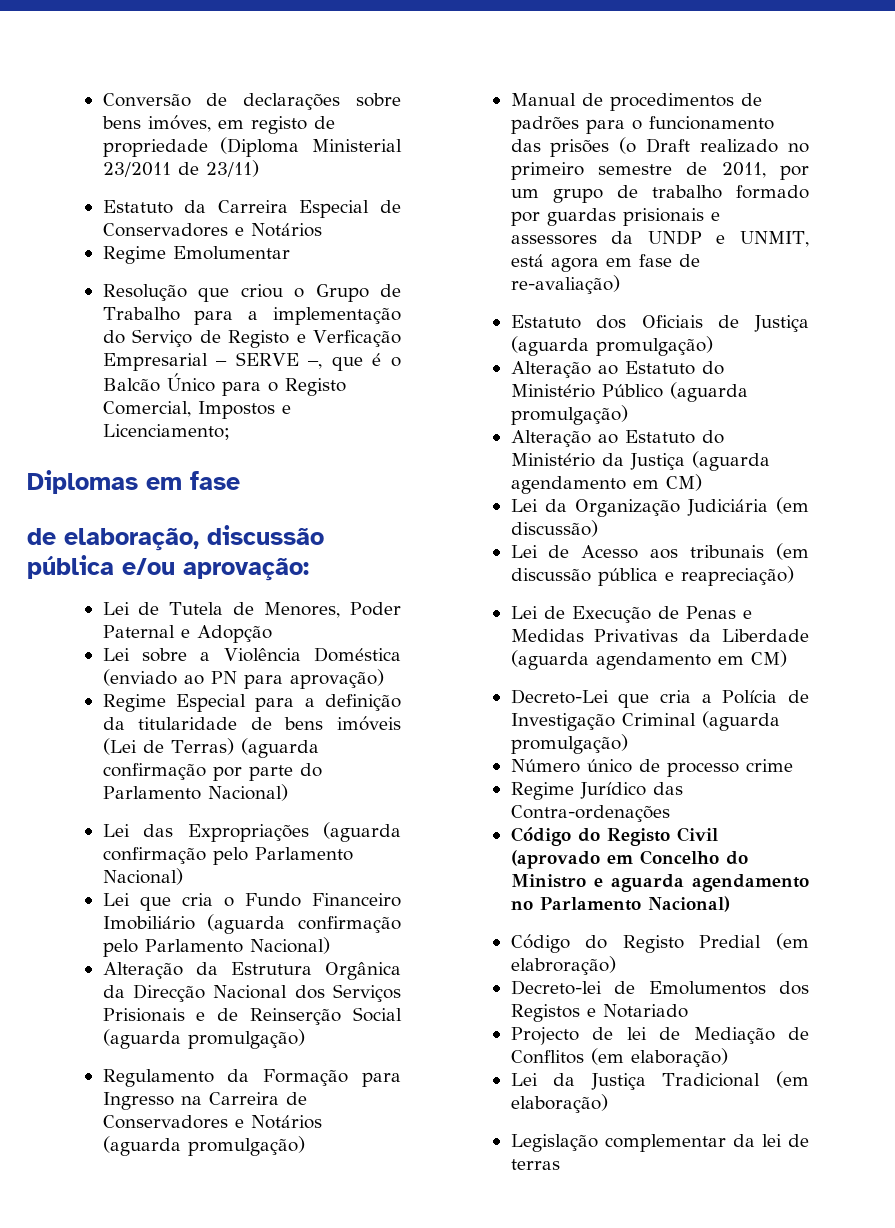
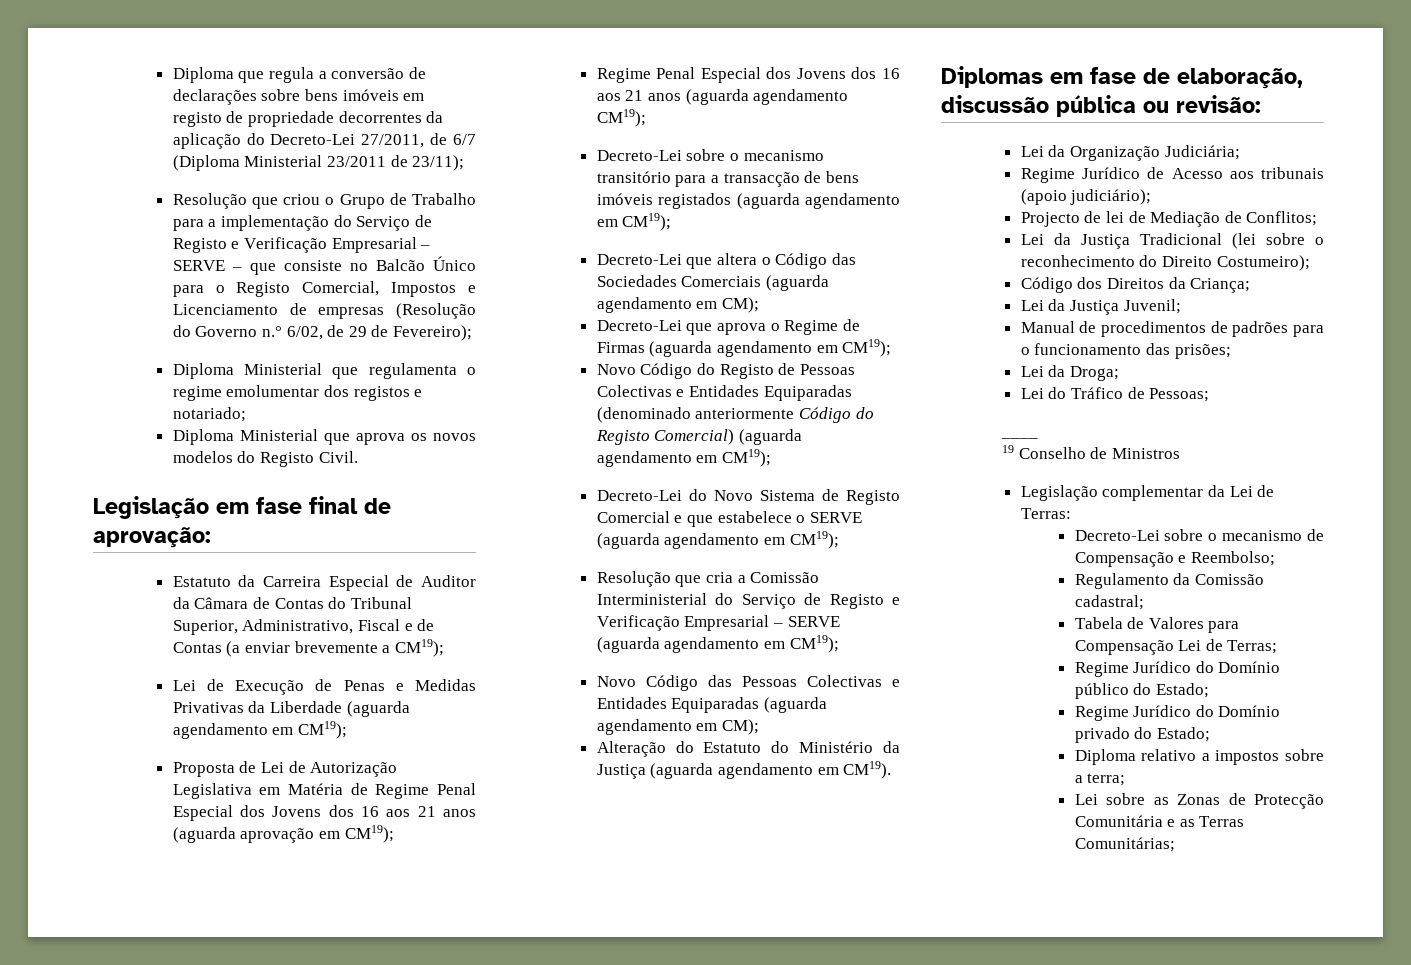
[102,93,191,107] Conversão -> [172,67,405,83] Diploma que regula a conversão
[147,115,211,132] imóves, -> [342,89,399,101] imóveis
[220,137,402,157] [102,160,259,177] [102,200,401,218] [102,223,322,237] [102,246,290,264] (Diploma Ministerial 23/2011 de 23/11) // Estatuto da Carreira Especial de Conservadores e Notários // Regime Emolumentar -> [338,111,444,123] [172,133,477,149] [172,155,465,171] decorrentes da aplicação do Decreto-Lei 27/2011, de 6/7 (Diploma Ministerial 23/2011 de 23/11);
[313,330,402,347] [102,352,401,371] Verficação Empresarial – SERVE –, que é o -> [243,237,431,253] [172,260,368,275] Verificação Empresarial – SERVE – que consiste no
[102,424,230,440] [27,470,240,494] [27,525,324,551] [27,555,309,581] [102,602,401,618] [102,625,272,643] [102,647,401,662] [102,669,384,689] [102,694,401,712] [102,716,401,731] [102,738,319,758] [102,763,322,781] [102,784,288,801] [102,822,401,842] [102,847,353,865] [102,868,183,885] [102,893,401,911] [102,914,401,934] [102,937,330,957] [102,962,401,980] [102,984,401,1002] [102,1007,402,1025] [102,1029,305,1049] [102,1069,401,1087] [102,1092,307,1110] [102,1115,322,1129] [102,1136,305,1156] [510,93,762,111] [510,116,774,134] [510,137,809,157] [510,162,809,180] [510,185,809,203] [510,208,720,226] [510,230,810,247] [510,254,700,272] [510,275,620,294] [510,315,809,332] [510,336,713,356] [510,361,724,378] [510,382,748,402] [510,405,628,425] [510,430,724,447] [510,451,770,471] [510,474,702,494] [510,497,809,517] [510,520,598,537] [510,543,809,560] [510,566,794,586] Licenciamento; // Diplomas em fase // de elaboração, discussão pública e/ou aprovação: // Lei de Tutela de Menores, Poder Paternal e Adopção // Lei sobre a Violência Doméstica (enviado ao PN para aprovação) // Regime Especial para a definição da titularidade de bens imóveis (Lei de Terras) (aguarda confirmação por parte do Parlamento Nacional) // Lei das Expropriações (aguarda confirmação pelo Parlamento Nacional) // Lei que cria o Fundo Financeiro Imobiliário (aguarda confirmação pelo Parlamento Nacional) // Alteração da Estrutura Orgânica da Direcção Nacional dos Serviços Prisionais e de Reinserção Social (aguarda promulgação) // Regulamento da Formação para Ingresso na Carreira de Conservadores e Notários (aguarda promulgação) // Manual de procedimentos de padrões para o funcionamento das prisões (o Draft realizado no primeiro semestre de 2011, por um grupo de trabalho formado por guardas prisionais e assessores da UNDP e UNMIT, está agora em fase de re-avaliação) // Estatuto dos Oficiais de Justiça (aguarda promulgação) // Alteração ao Estatuto do Ministério Público (aguarda promulgação) // Alteração ao Estatuto do Ministério da Justiça (aguarda agendamento em CM) // Lei da Organização Judiciária (em discussão) // Lei de Acesso aos tribunais (em discussão pública e reapreciação) -> [172,303,476,319] [172,325,472,341] [172,363,476,379] [172,385,423,401] [172,407,246,422] [172,429,477,445] [172,451,358,467] [93,496,391,519] [93,527,211,548] [172,575,476,591] [172,597,412,609] [172,619,435,635] [172,639,444,657] Licenciamento de empresas (Resolução do Governo n.° 6/02, de 29 de Fevereiro); // Diploma Ministerial que regulamenta o regime emolumentar dos registos e notariado; // Diploma Ministerial que aprova os novos modelos do Registo Civil. // Legislação em fase final de aprovação: // Estatuto da Carreira Especial de Auditor da Câmara de Contas do Tribunal Superior, Administrativo, Fiscal e de Contas (a enviar brevemente a CM19);
[750,650,787,667] [510,689,809,708] [510,711,780,731] [510,734,628,754] [510,759,793,777] [510,782,683,800] [510,805,670,822] [510,827,718,846] [510,850,748,869] [510,874,809,892] [510,896,730,912] [510,933,809,953] [510,956,616,975] [510,980,809,995] [510,1004,688,1022] CM) // Decreto-Lei que cria a Polícia de Investigação Criminal (aguarda promulgação) // Número único de processo crime // Regime Jurídico das Contra-ordenações // Código do Registo Civil (aprovado em Concelho do Ministro e aguarda agendamento no Parlamento Nacional) // Código do Registo Predial (em elabroração) // Decreto-lei de Emolumentos dos Registos e Notariado -> [297,721,347,739] [172,761,398,777] [172,783,476,799] [172,805,476,821] [172,825,394,843] [596,67,900,83] [596,89,849,105] [596,109,646,127] [596,149,824,161] [596,171,859,187] [596,193,900,209] [596,213,672,231] [596,253,856,269] [596,275,829,291] [596,297,759,313] [596,319,860,335] [596,339,892,357] [596,363,855,379] [596,385,852,401] [596,407,874,423] [595,429,802,445] [596,449,771,467] [596,489,900,505] [596,511,862,527] [596,531,839,549] [596,571,820,587] [596,593,900,609] [596,615,840,631] [596,635,839,653] [596,675,900,691] [596,697,827,713] [596,719,759,735] [596,741,900,757] [596,761,892,779] [941,66,1303,89] [941,95,1261,117] [1020,145,1240,161] [1020,167,1324,183] [1020,189,1152,205] CM19); // Proposta de Lei de Autorização Legislativa em Matéria de Regime Penal Especial dos Jovens dos 16 aos 21 anos (aguarda aprovação em CM19); // Regime Penal Especial dos Jovens dos 16 aos 21 anos (aguarda agendamento CM19); // Decreto-Lei sobre o mecanismo transitório para a transacção de bens imóveis registados (aguarda agendamento em CM19); // Decreto-Lei que altera o Código das Sociedades Comerciais (aguarda agendamento em CM); // Decreto-Lei que aprova o Regime de Firmas (aguarda agendamento em CM19); // Novo Código do Registo de Pessoas Colectivas e Entidades Equiparadas (denominado anteriormente Código do Registo Comercial) (aguarda agendamento em CM19); // Decreto-Lei do Novo Sistema de Registo Comercial e que estabelece o SERVE (aguarda agendamento em CM19); // Resolução que cria a Comissão Interministerial do Serviço de Registo e Verificação Empresarial – SERVE (aguarda agendamento em CM19); // Novo Código das Pessoas Colectivas e Entidades Equiparadas (aguarda agendamento em CM); // Alteração do Estatuto do Ministério da Justiça (aguarda agendamento em CM19). // Diplomas em fase de elaboração, discussão pública ou revisão: // Lei da Organização Judiciária; // Regime Jurídico de Acesso aos tribunais (apoio judiciário);
[510,1048,728,1067] Conflitos (em elaboração) -> [1246,211,1318,226] Conflitos;
[776,1071,809,1088] [510,1094,608,1113] [510,1134,809,1152] [510,1159,560,1170] (em elaboração) // Legislação complementar da lei de terras -> [1231,233,1324,249] [1020,255,1310,271] [1020,277,1251,293] [1020,299,1181,315] [1020,321,1324,337] [1020,343,1231,359] [1020,365,1119,381] [1020,387,1210,402] [1001,437,1039,439] [1002,445,1180,459] [1020,485,1275,501] [1020,508,1071,519] [1074,529,1324,541] [1074,551,1275,567] [1074,573,1264,589] [1074,595,1144,610] [1074,617,1240,633] [1074,639,1278,655] [1074,661,1281,677] [1074,683,1209,699] [1074,705,1281,721] [1074,727,1210,743] [1074,749,1324,765] [1074,773,1126,786] [1074,793,1324,809] [1074,815,1245,827] [1074,837,1175,852] (lei sobre o reconhecimento do Direito Costumeiro); // Código dos Direitos da Criança; // Lei da Justiça Juvenil; // Manual de procedimentos de padrões para o funcionamento das prisões; // Lei da Droga; // Lei do Tráfico de Pessoas; // ____ // 19 Conselho de Ministros // Legislação complementar da Lei de Terras: // Decreto-Lei sobre o mecanismo de Compensação e Reembolso; // Regulamento da Comissão cadastral; // Tabela de Valores para Compensação Lei de Terras; // Regime Jurídico do Domínio público do Estado; // Regime Jurídico do Domínio privado do Estado; // Diploma relativo a impostos sobre a terra; // Lei sobre as Zonas de Protecção Comunitária e as Terras Comunitárias;

